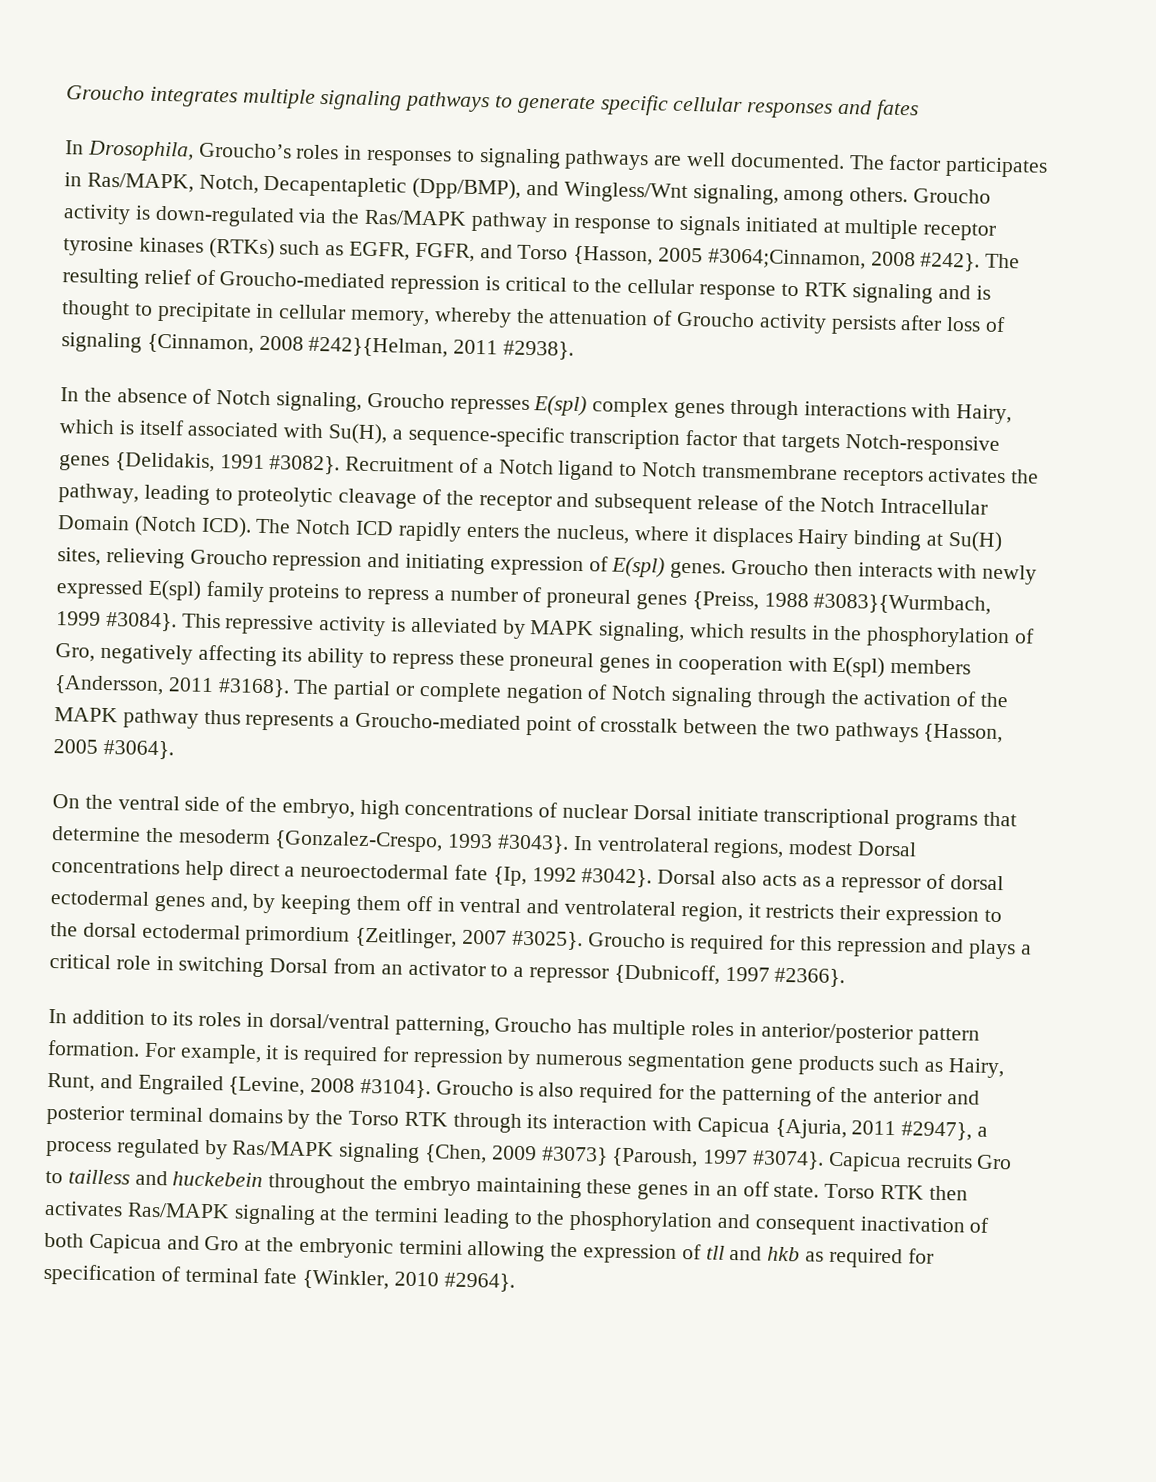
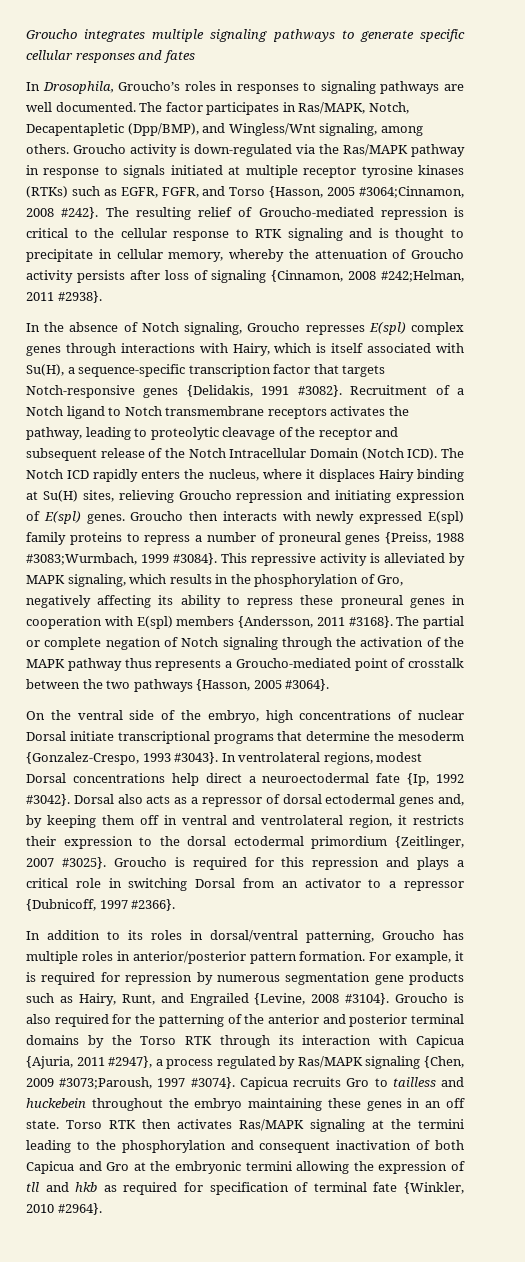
[308,336,449,358] #242}{Helman, -> [381,270,464,282] #242;Helman,
[813,593,992,615] #3083}{Wurmbach, -> [26,553,137,565] #3083;Wurmbach,
[540,1146,699,1168] #3073} {Paroush, -> [59,1077,153,1089] #3073;Paroush,

